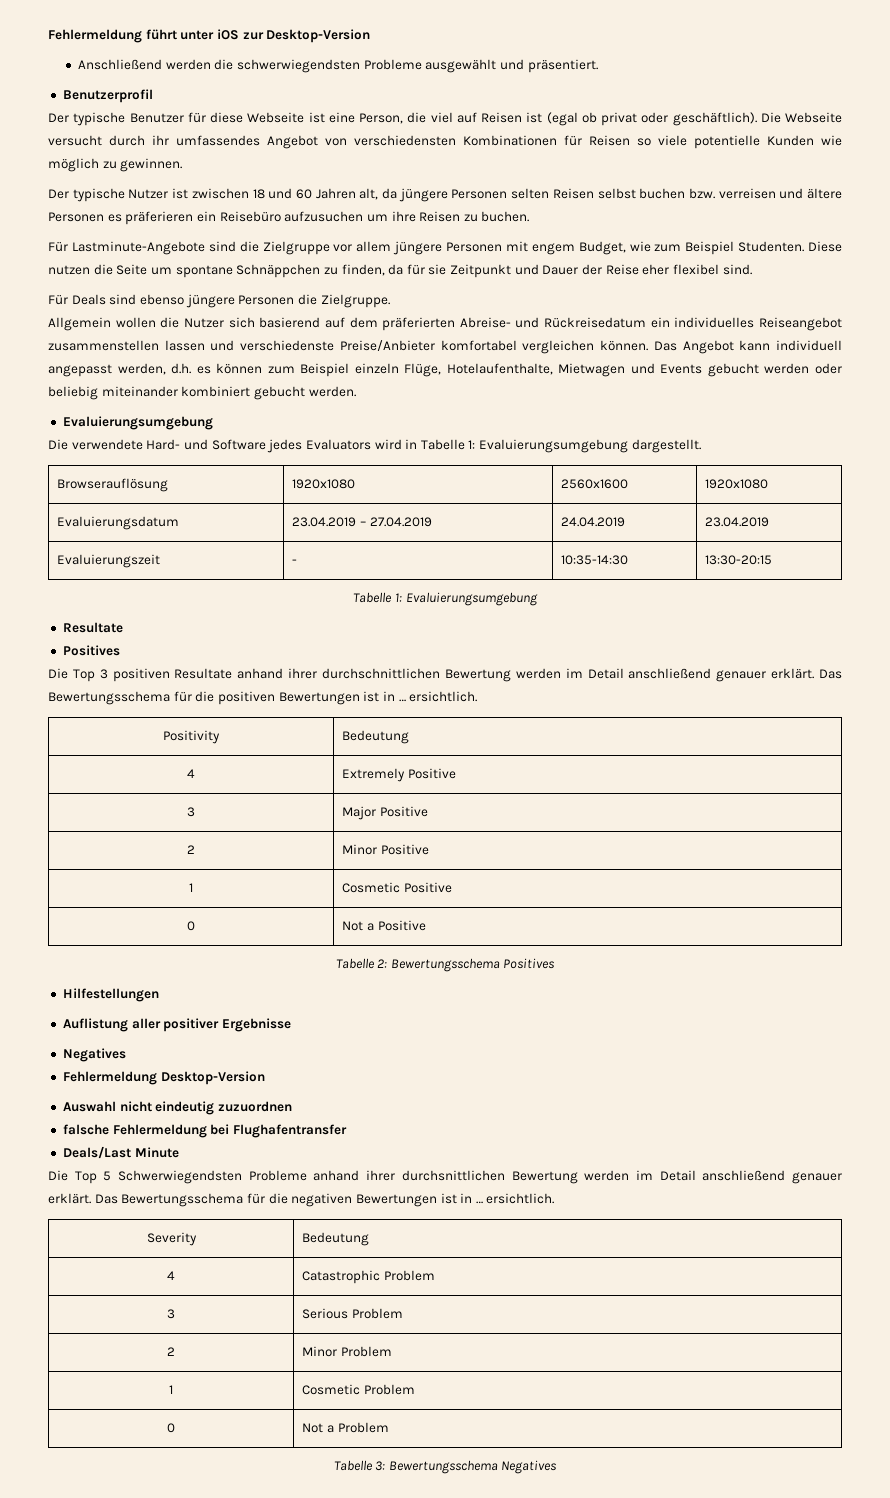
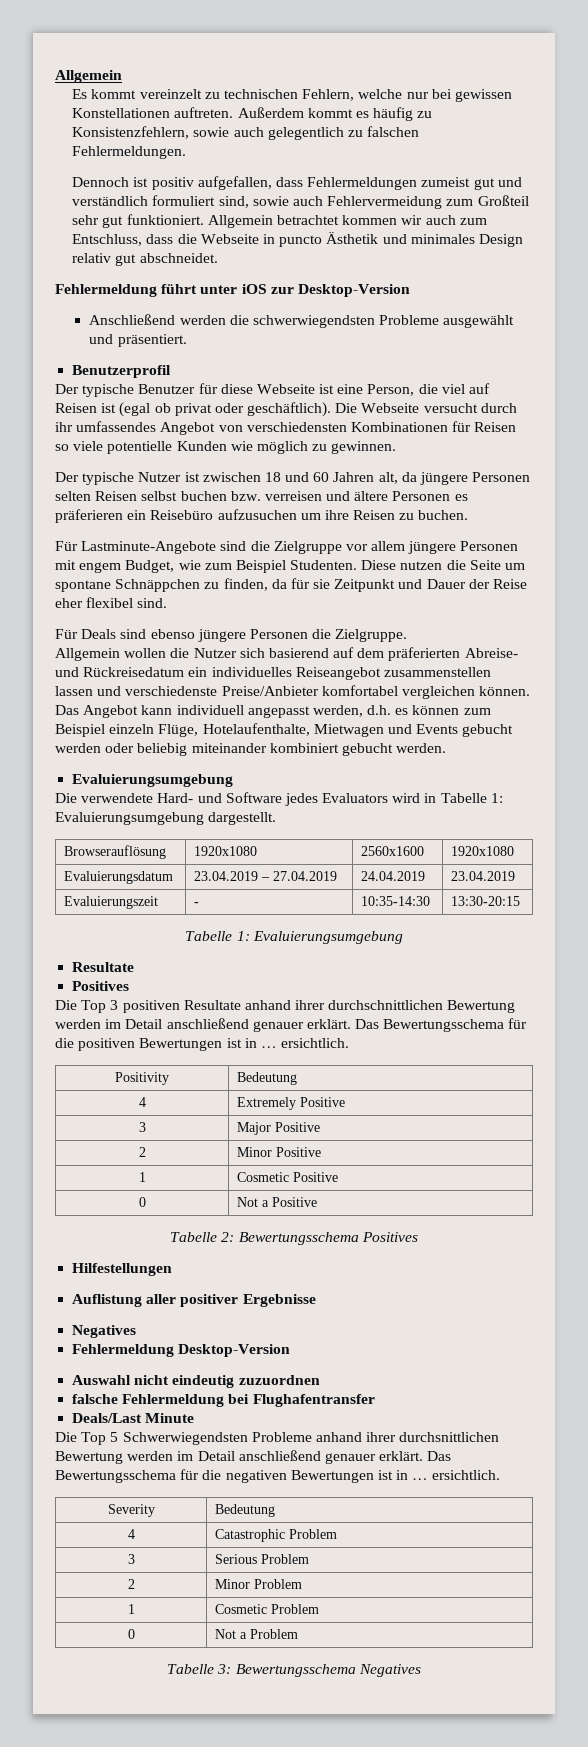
(48, 36) none -> [55,70,122,83] [72,89,512,102] [72,107,433,121] [72,126,420,140] [72,146,187,159] [72,176,522,190] [72,195,529,209] [72,214,487,228] [72,232,523,247] [72,253,218,266] Allgemein // Es kommt vereinzelt zu technischen Fehlern, welche nur bei gewissen Konstellationen auftreten. Außerdem kommt es häufig zu Konsistenzfehlern, sowie auch gelegentlich zu falschen Fehlermeldungen. // Dennoch ist positiv aufgefallen, dass Fehlermeldungen zumeist gut und verständlich formuliert sind, sowie auch Fehlervermeidung zum Großteil sehr gut funktioniert. Allgemein betrachtet kommen wir auch zum Entschluss, dass die Webseite in puncto Ästhetik und minimales Design relativ gut abschneidet. //

